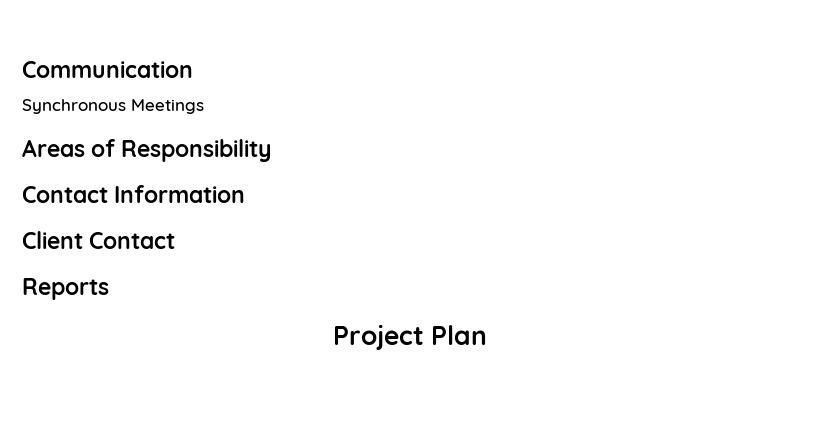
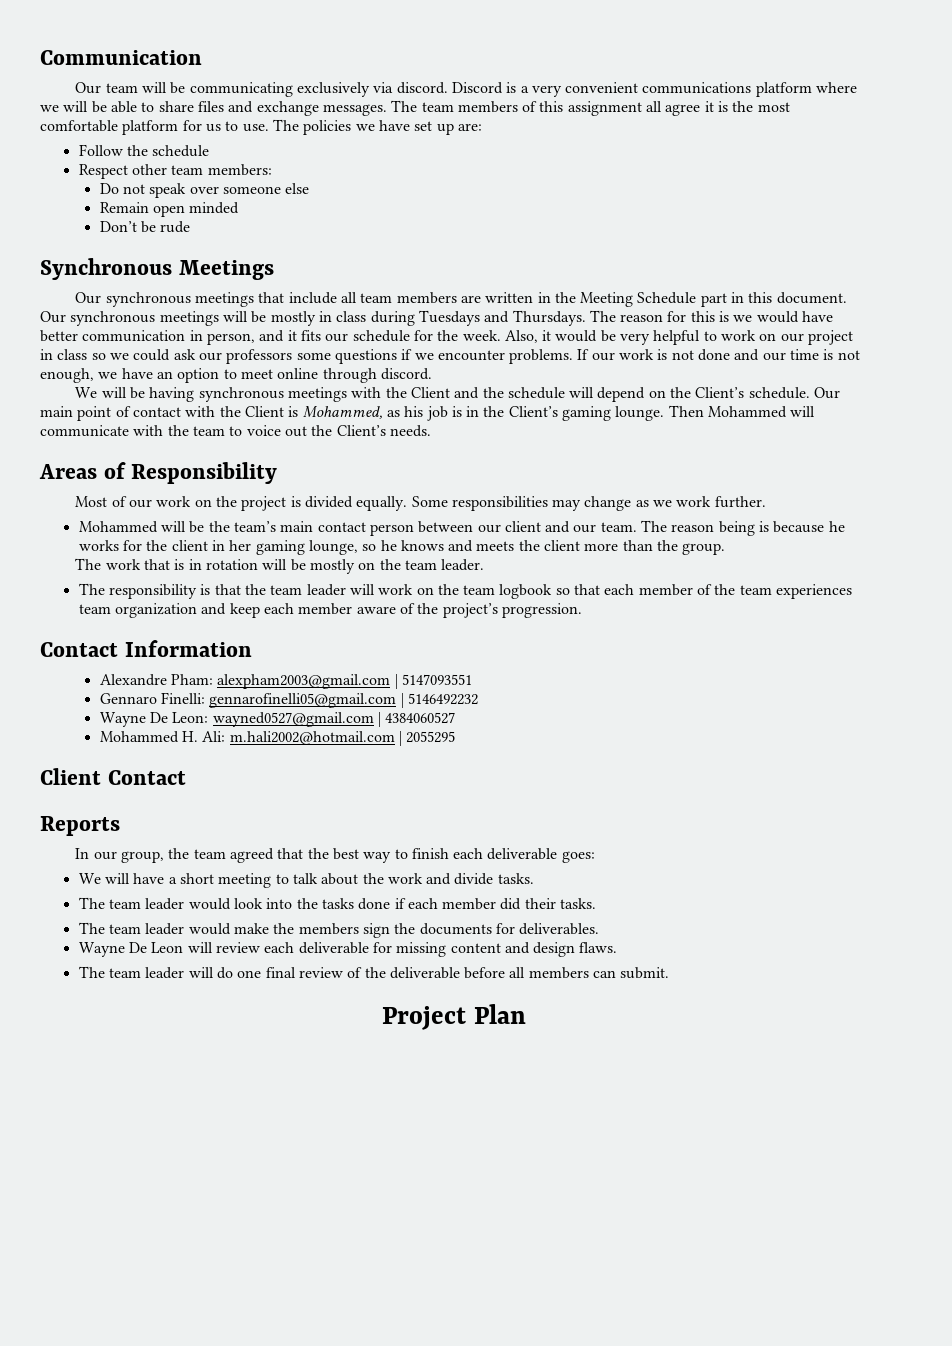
[22,99,204,114] [22,139,273,162] [22,185,246,203] [22,231,176,249] [22,278,109,300] Synchronous Meetings // Areas of Responsibility // Contact Information // Client Contact // Reports -> [75,82,858,97] [40,100,790,116] [40,119,482,135] [78,144,210,157] [78,164,272,179] [99,183,310,198] [99,202,240,217] [99,221,191,233] [40,258,274,280] [75,292,847,307] [40,310,834,326] [40,330,854,345] [40,349,860,364] [40,368,432,383] [75,387,841,402] [40,405,816,421] [40,425,431,437] [39,462,278,484] [75,496,766,511] [78,520,845,536] [78,540,726,555] [75,558,485,574] [78,583,853,599] [78,603,582,618] [40,640,252,657] [99,674,472,689] [99,692,478,708] [99,712,456,727] [99,731,456,746] [40,768,186,785] [40,816,120,836] [75,848,595,863] [78,873,534,888] [78,897,597,910] [78,922,600,938] [78,942,618,957] [78,966,670,979] Our team will be communicating exclusively via discord. Discord is a very convenient communications platform where we will be able to share files and exchange messages. The team members of this assignment all agree it is the most comfortable platform for us to use. The policies we have set up are: // Follow the schedule // Respect other team members: // Do not speak over someone else // Remain open minded // Don’t be rude // Synchronous Meetings // Our synchronous meetings that include all team members are written in the Meeting Schedule part in this document. Our synchronous meetings will be mostly in class during Tuesdays and Thursdays. The reason for this is we would have better communication in person, and it fits our schedule for the week. Also, it would be very helpful to work on our project in class so we could ask our professors some questions if we encounter problems. If our work is not done and our time is not enough, we have an option to meet online through discord. // We will be having synchronous meetings with the Client and the schedule will depend on the Client’s schedule. Our main point of contact with the Client is Mohammed, as his job is in the Client’s gaming lounge. Then Mohammed will communicate with the team to voice out the Client’s needs. // Areas of Responsibility // Most of our work on the project is divided equally. Some responsibilities may change as we work further. // Mohammed will be the team’s main contact person between our client and our team. The reason being is because he works for the client in her gaming lounge, so he knows and meets the client more than the group. // The work that is in rotation will be mostly on the team leader. // The responsibility is that the team leader will work on the team logbook so that each member of the team experiences team organization and keep each member aware of the project’s progression. // Contact Information // Alexandre Pham: alexpham2003@gmail.com | 5147093551 // Gennaro Finelli: gennarofinelli05@gmail.com | 5146492232 // Wayne De Leon: wayned0527@gmail.com | 4384060527 // Mohammed H. Ali: m.hali2002@hotmail.com | 2055295 // Client Contact // Reports // In our group, the team agreed that the best way to finish each deliverable goes: // We will have a short meeting to talk about the work and divide tasks. // The team leader would look into the tasks done if each member did their tasks. // The team leader would make the members sign the documents for deliverables. // Wayne De Leon will review each deliverable for missing content and design flaws. // The team leader will do one final review of the deliverable before all members can submit.

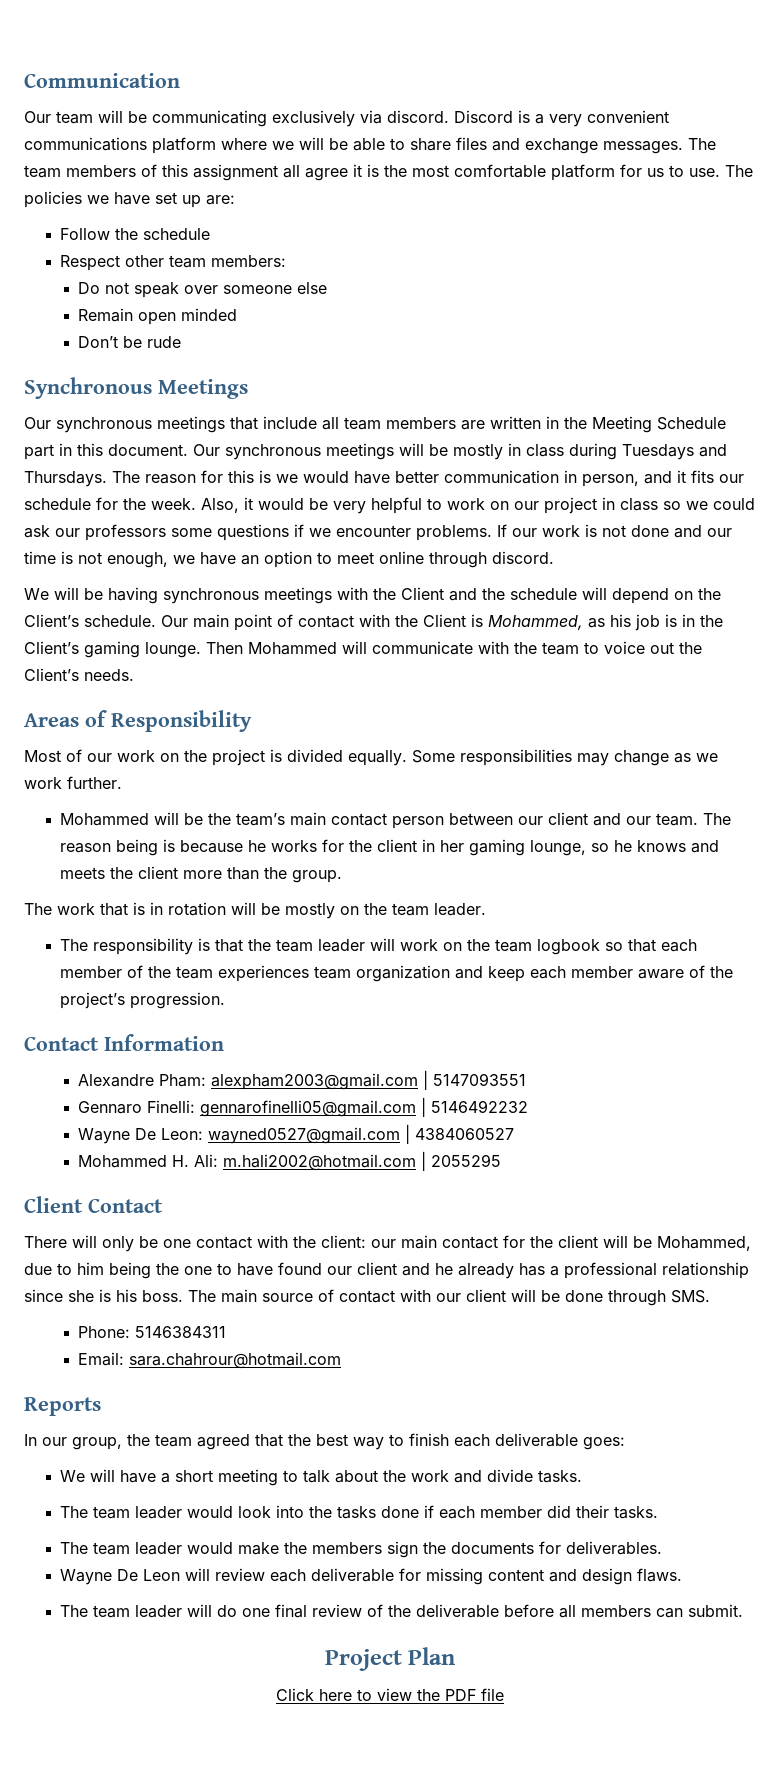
(186, 777) none -> [24,1235,751,1252] [24,1262,749,1279] [24,1289,710,1306] [78,1326,227,1338] [78,1352,342,1369] // There will only be one contact with the client: our main contact for the client will be Mohammed, due to him being the one to have found our client and he already has a professional relationship since she is his boss. The main source of contact with our client will be done through SMS. // Phone: 5146384311 // Email: sara.chahrour@hotmail.com
(526, 1014) none -> [276,1688,504,1701] // Click here to view the PDF file

